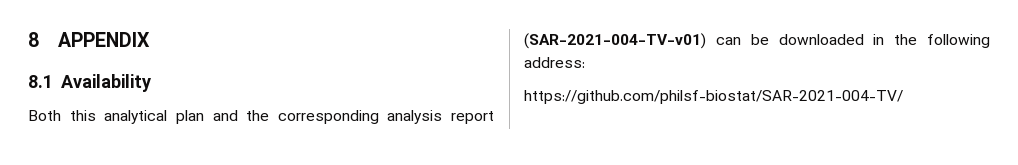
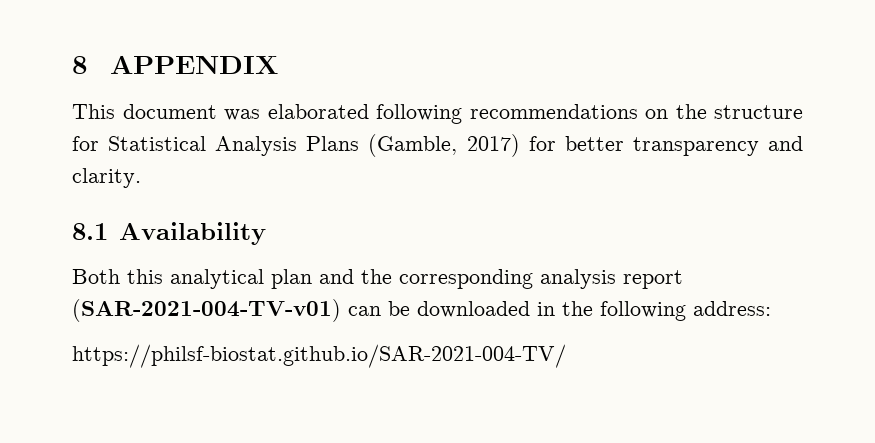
(151, 39) none -> [72,104,803,124] [72,134,803,157] [72,168,141,188] // This document was elaborated following recommendations on the structure for Statistical Analysis Plans (Gamble, 2017) for better transparency and clarity.
[524,90,903,104] https://github.com/philsf-biostat/SAR-2021-004-TV/ -> [72,344,566,368] https://philsf-biostat.github.io/SAR-2021-004-TV/

